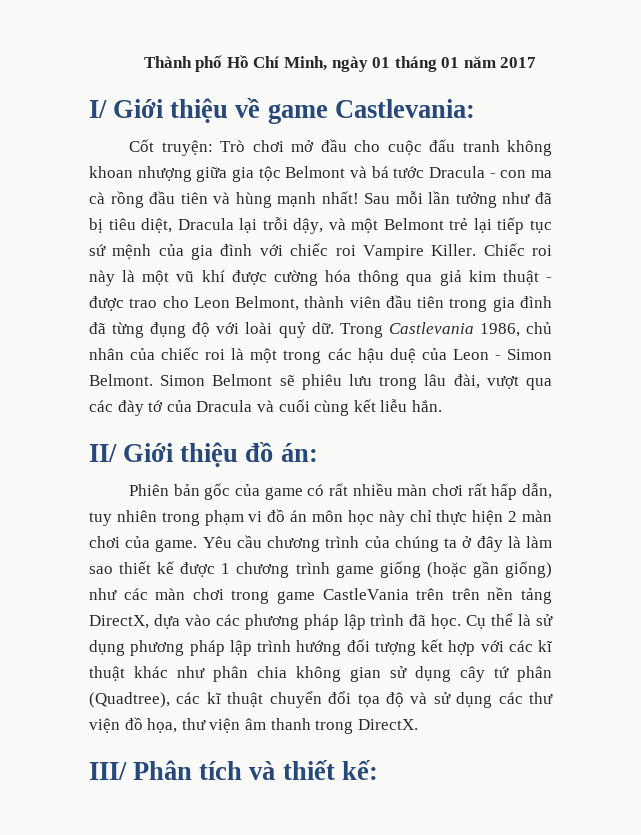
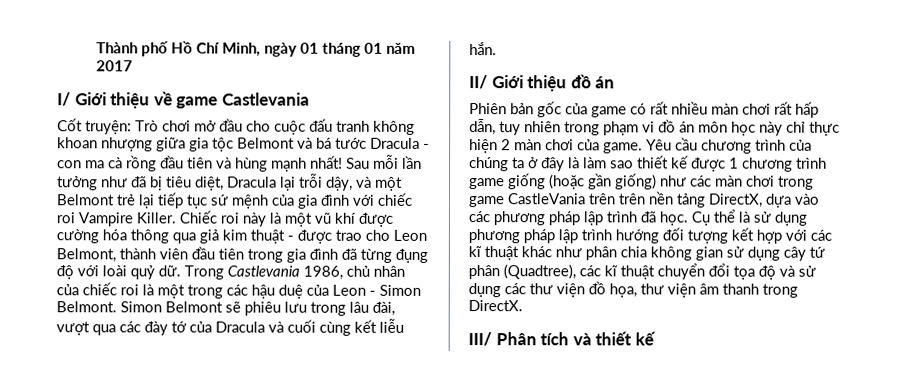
[334,99,475,118] Castlevania: -> [221,92,310,106] Castlevania
[280,443,318,462] án: -> [595,76,616,89] án
[341,760,378,780] kế: -> [634,331,656,346] kế

